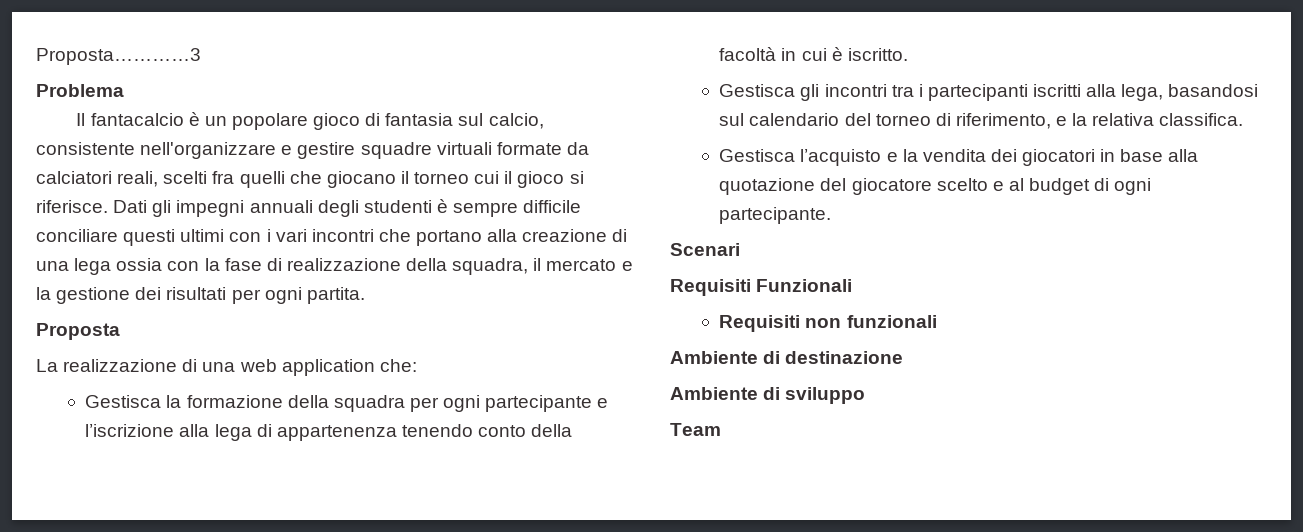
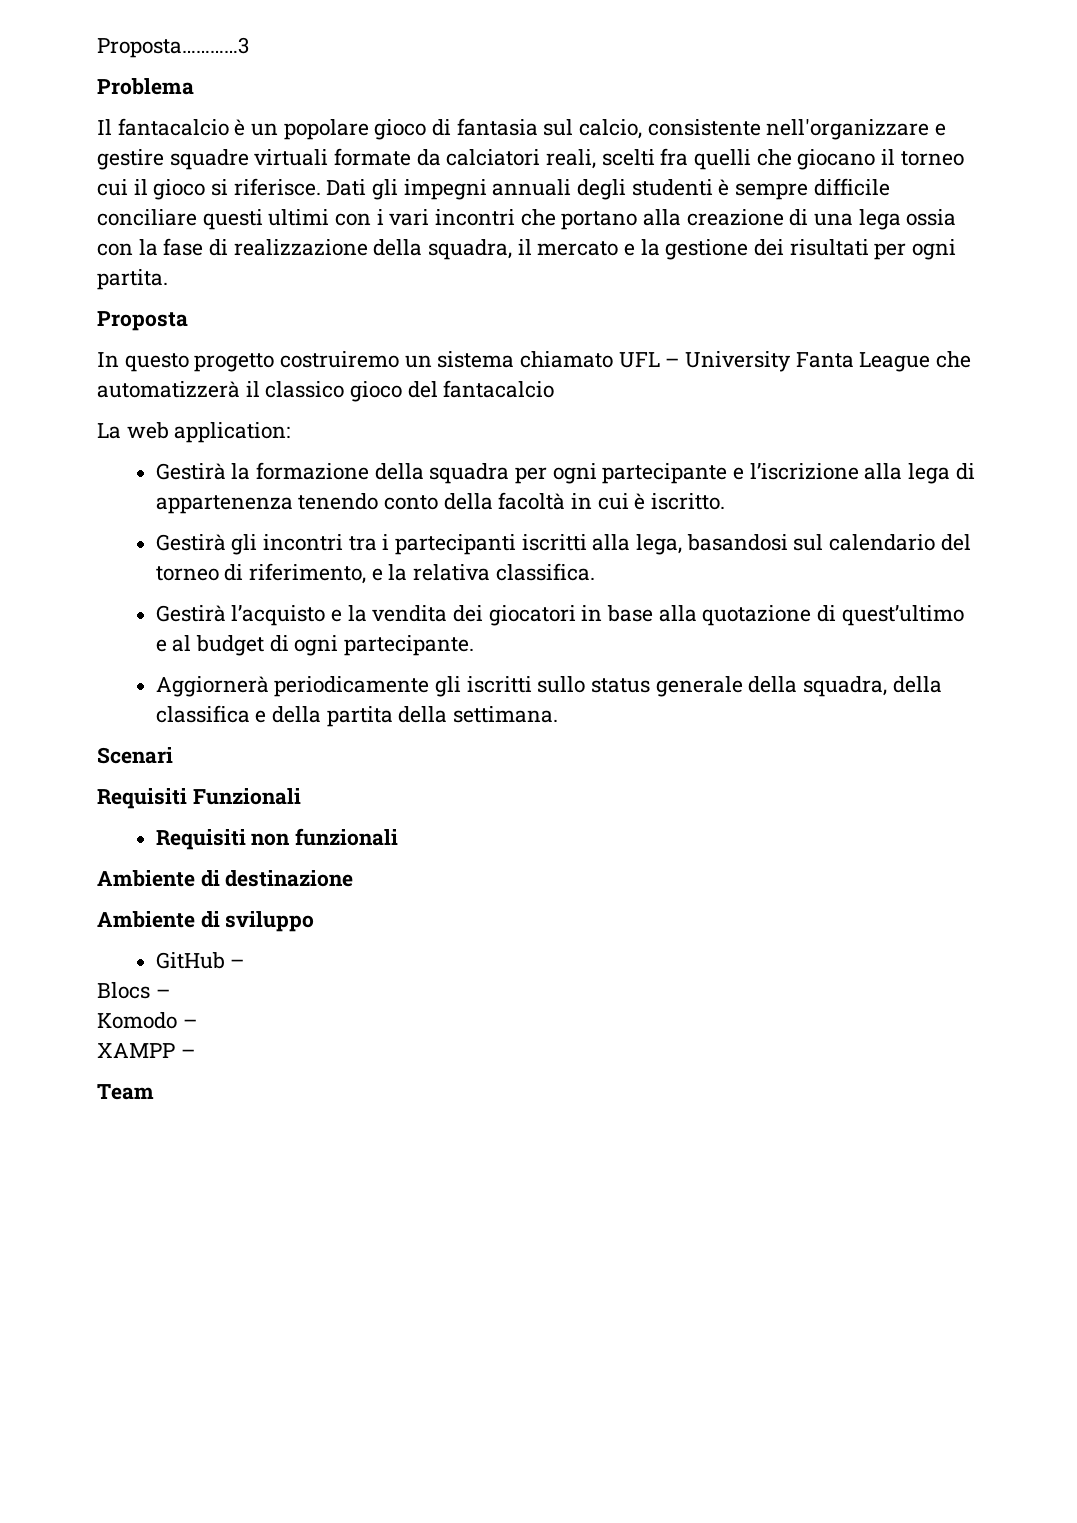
[36,359,417,376] [85,395,162,408] La realizzazione di una web application che: // Gestisca -> [97,351,972,372] [97,380,555,402] [97,422,291,443] [155,463,226,480] In questo progetto costruiremo un sistema chiamato UFL – University Fanta League che automatizzerà il classico gioco del fantacalcio // La web application: // Gestirà
[719,84,796,97] Gestisca -> [155,534,226,551] Gestirà
[719,149,796,162] Gestisca -> [155,605,226,622] Gestirà
[820,178,988,195] del giocatore scelto -> [817,605,964,626] di quest’ultimo
(832, 215) none -> [155,676,942,697] [155,705,559,727] // Aggiornerà periodicamente gli iscritti sullo status generale della squadra, della classifica e della partita della settimana.
(866, 395) none -> [155,952,245,969] [97,982,170,999] [97,1012,197,1029] [97,1043,195,1058] // GitHub – // Blocs – // Komodo – // XAMPP –

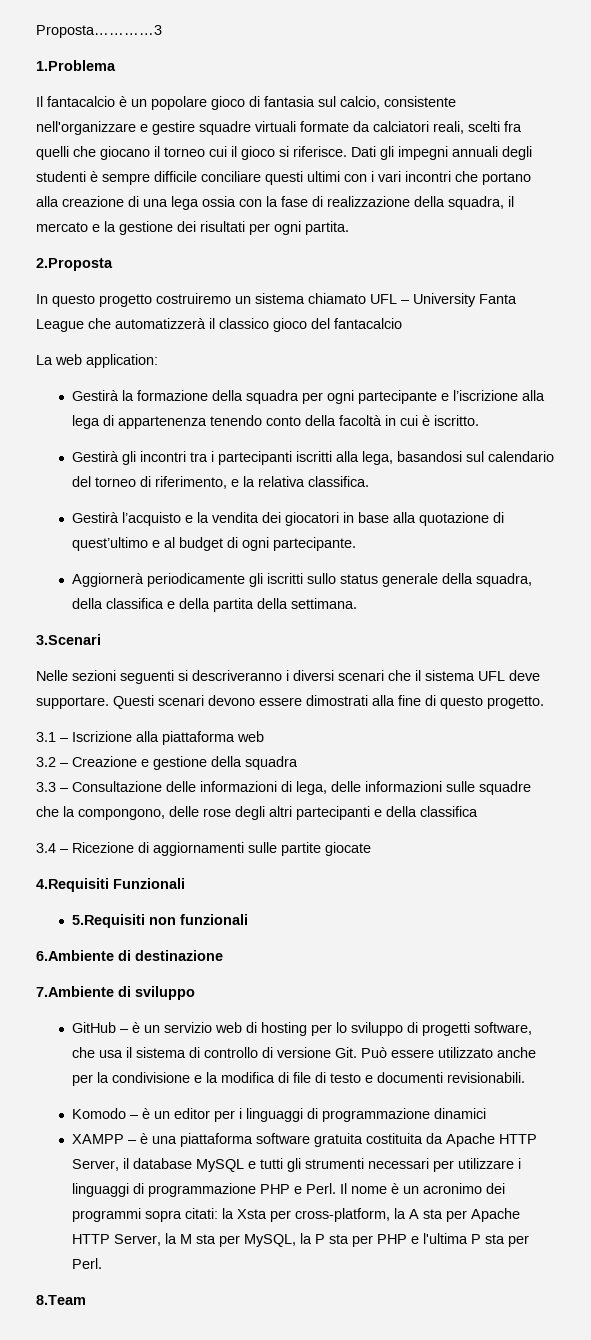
[97,78,194,95] Problema -> [36,60,116,71] 1.Problema
[97,311,188,331] Proposta -> [36,258,113,271] 2.Proposta
[97,747,173,764] [97,788,187,809] Scenari // Requisiti -> [36,634,101,645] [36,670,540,684] [36,695,544,709] [36,731,264,745] [36,756,298,770] [36,781,531,795] [36,806,478,820] [36,842,371,856] [36,878,109,892] 3.Scenari // Nelle sezioni seguenti si descriveranno i diversi scenari che il sistema UFL deve supportare. Questi scenari devono essere dimostrati alla fine di questo progetto. // 3.1 – Iscrizione alla piattaforma web // 3.2 – Creazione e gestione della squadra // 3.3 – Consultazione delle informazioni di lega, delle informazioni sulle squadre che la compongono, delle rose degli altri partecipanti e della classifica // 3.4 – Ricezione di aggiornamenti sulle partite giocate // 4.Requisiti
[155,829,246,850] Requisiti -> [72,914,146,928] 5.Requisiti
[97,870,195,887] Ambiente -> [36,950,114,961] 6.Ambiente
[97,911,195,928] Ambiente -> [36,986,114,997] 7.Ambiente
[97,982,170,999] [97,1012,197,1029] [97,1043,195,1058] [97,1084,154,1100] // Blocs – // Komodo – // XAMPP – // Team -> [132,1022,533,1036] [72,1047,537,1058] [72,1072,526,1086] [72,1108,487,1122] [72,1133,538,1147] [72,1158,522,1172] [72,1183,506,1197] [72,1208,521,1222] [72,1233,530,1247] [72,1258,103,1269] [36,1295,86,1305] è un servizio web di hosting per lo sviluppo di progetti software, che usa il sistema di controllo di versione Git. Può essere utilizzato anche per la condivisione e la modifica di file di testo e documenti revisionabili. // Komodo – è un editor per i linguaggi di programmazione dinamici // XAMPP – è una piattaforma software gratuita costituita da Apache HTTP Server, il database MySQL e tutti gli strumenti necessari per utilizzare i linguaggi di programmazione PHP e Perl. Il nome è un acronimo dei programmi sopra citati: la Xsta per cross-platform, la A sta per Apache HTTP Server, la M sta per MySQL, la P sta per PHP e l'ultima P sta per Perl. // 8.Team

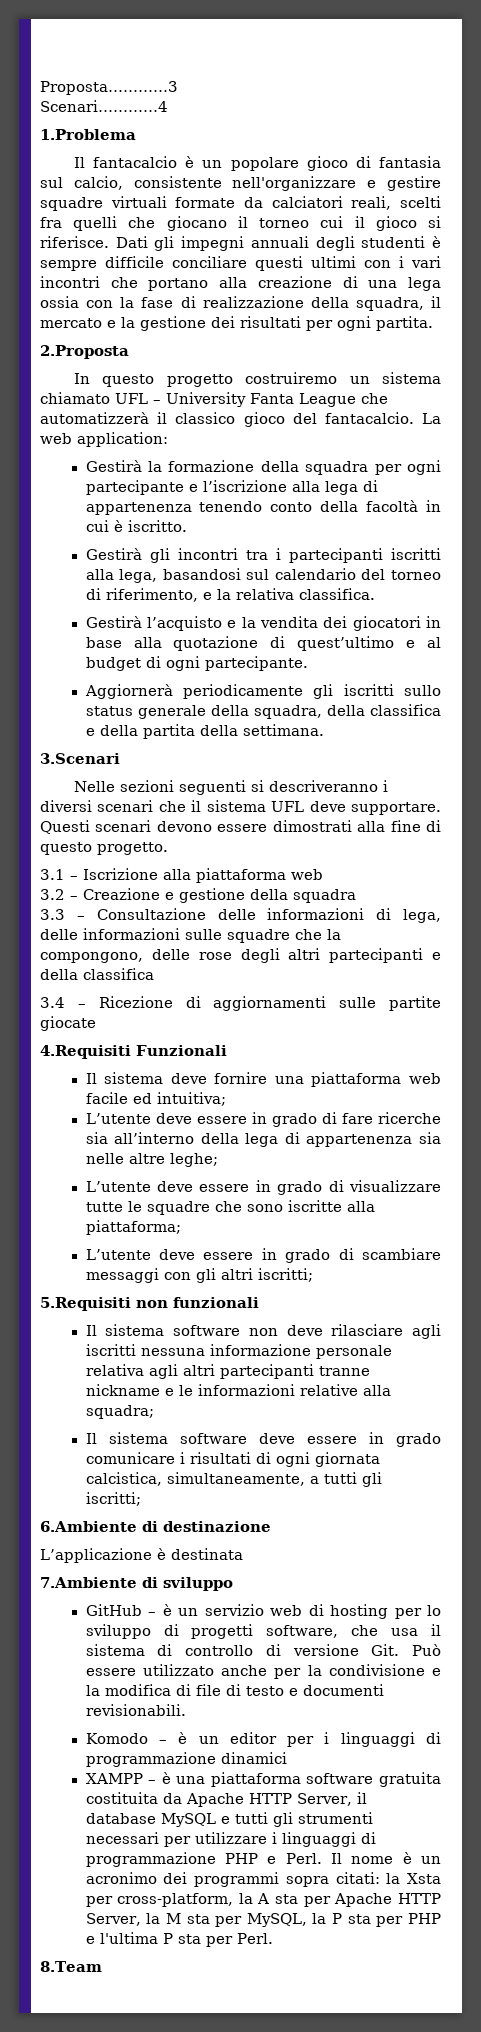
(162, 31) none -> [40,100,168,112] // Scenari…………4
[334,318,402,329] fantacalcio // -> [324,412,414,424] fantacalcio.
[72,914,249,928] 5.Requisiti non funzionali -> [85,1072,441,1087] [85,1092,226,1106] [85,1112,441,1127] [85,1132,441,1147] [85,1153,218,1167] [85,1180,441,1195] [85,1200,375,1215] [85,1220,181,1235] [85,1248,441,1263] [85,1268,313,1283] [40,1297,259,1311] [85,1324,441,1339] [85,1344,392,1359] [85,1364,370,1379] [85,1384,391,1396] [85,1405,154,1419] [85,1432,441,1447] [85,1452,380,1467] [85,1472,382,1487] [85,1492,141,1506] Il sistema deve fornire una piattaforma web facile ed intuitiva; // L’utente deve essere in grado di fare ricerche sia all’interno della lega di appartenenza sia nelle altre leghe; // L’utente deve essere in grado di visualizzare tutte le squadre che sono iscritte alla piattaforma; // L’utente deve essere in grado di scambiare messaggi con gli altri iscritti; // 5.Requisiti non funzionali // Il sistema software non deve rilasciare agli iscritti nessuna informazione personale relativa agli altri partecipanti tranne nickname e le informazioni relative alla squadra; // Il sistema software deve essere in grado comunicare i risultati di ogni giornata calcistica, simultaneamente, a tutti gli iscritti;
(223, 955) none -> [40,1548,243,1563] // L’applicazione è destinata

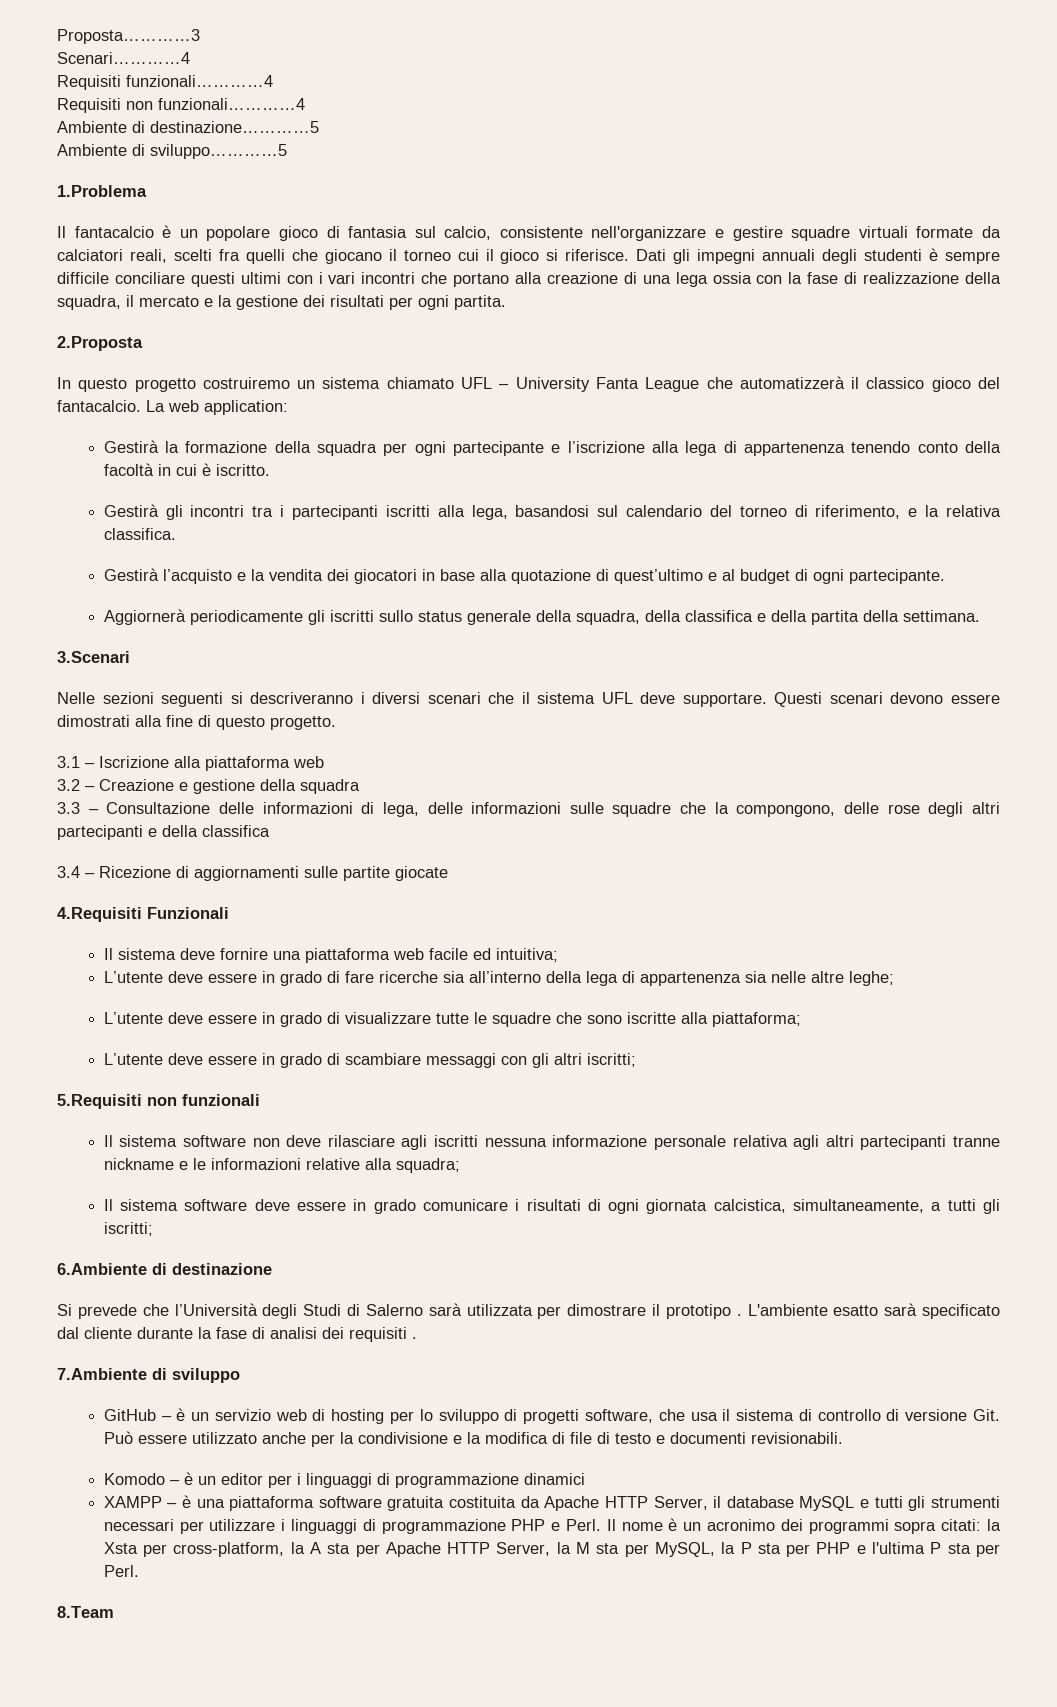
(168, 106) none -> [57,75,273,90] [57,98,305,113] [57,121,319,133] [57,144,287,159] // Requisiti funzionali…………4 // Requisiti non funzionali…………4 // Ambiente di destinazione…………5 // Ambiente di sviluppo…………5
[40,1548,243,1563] L’applicazione è destinata -> [57,1303,1001,1319] [57,1327,417,1342] Si prevede che l’Università degli Studi di Salerno sarà utilizzata per dimostrare il prototipo . L'ambiente esatto sarà specificato dal cliente durante la fase di analisi dei requisiti .

